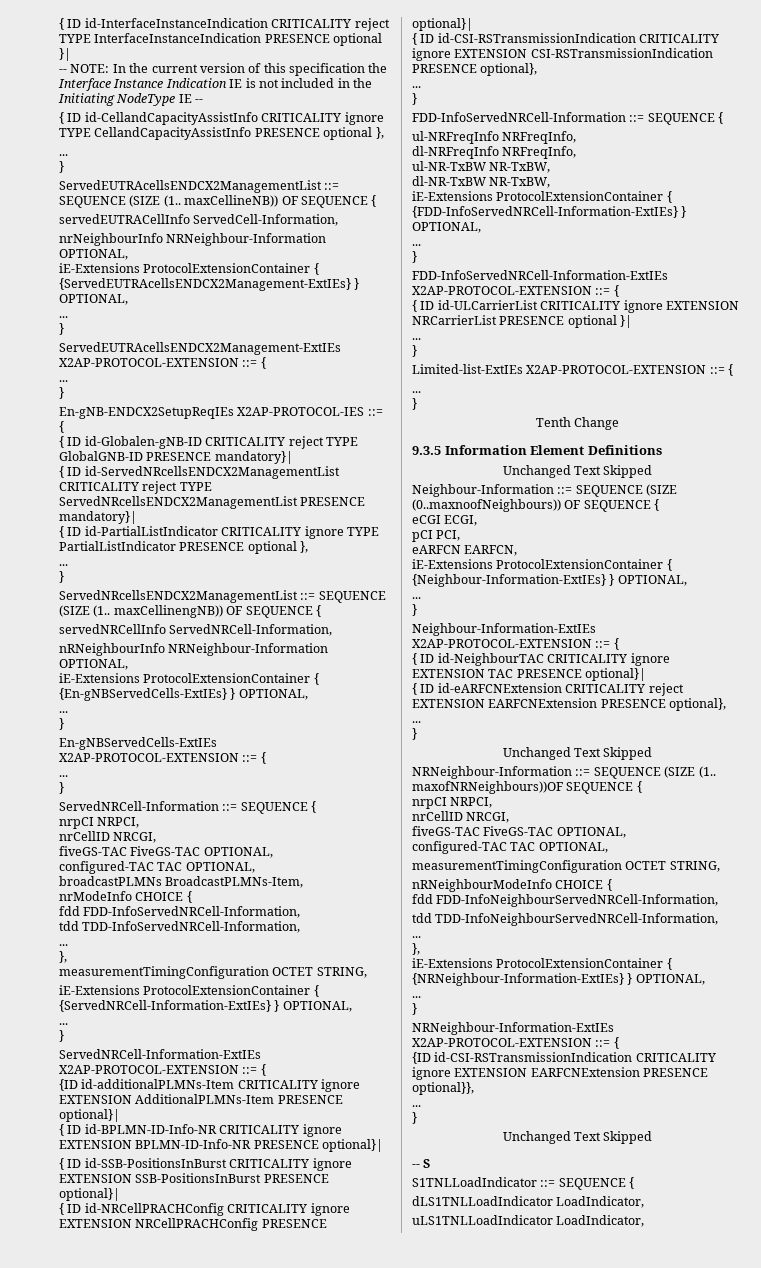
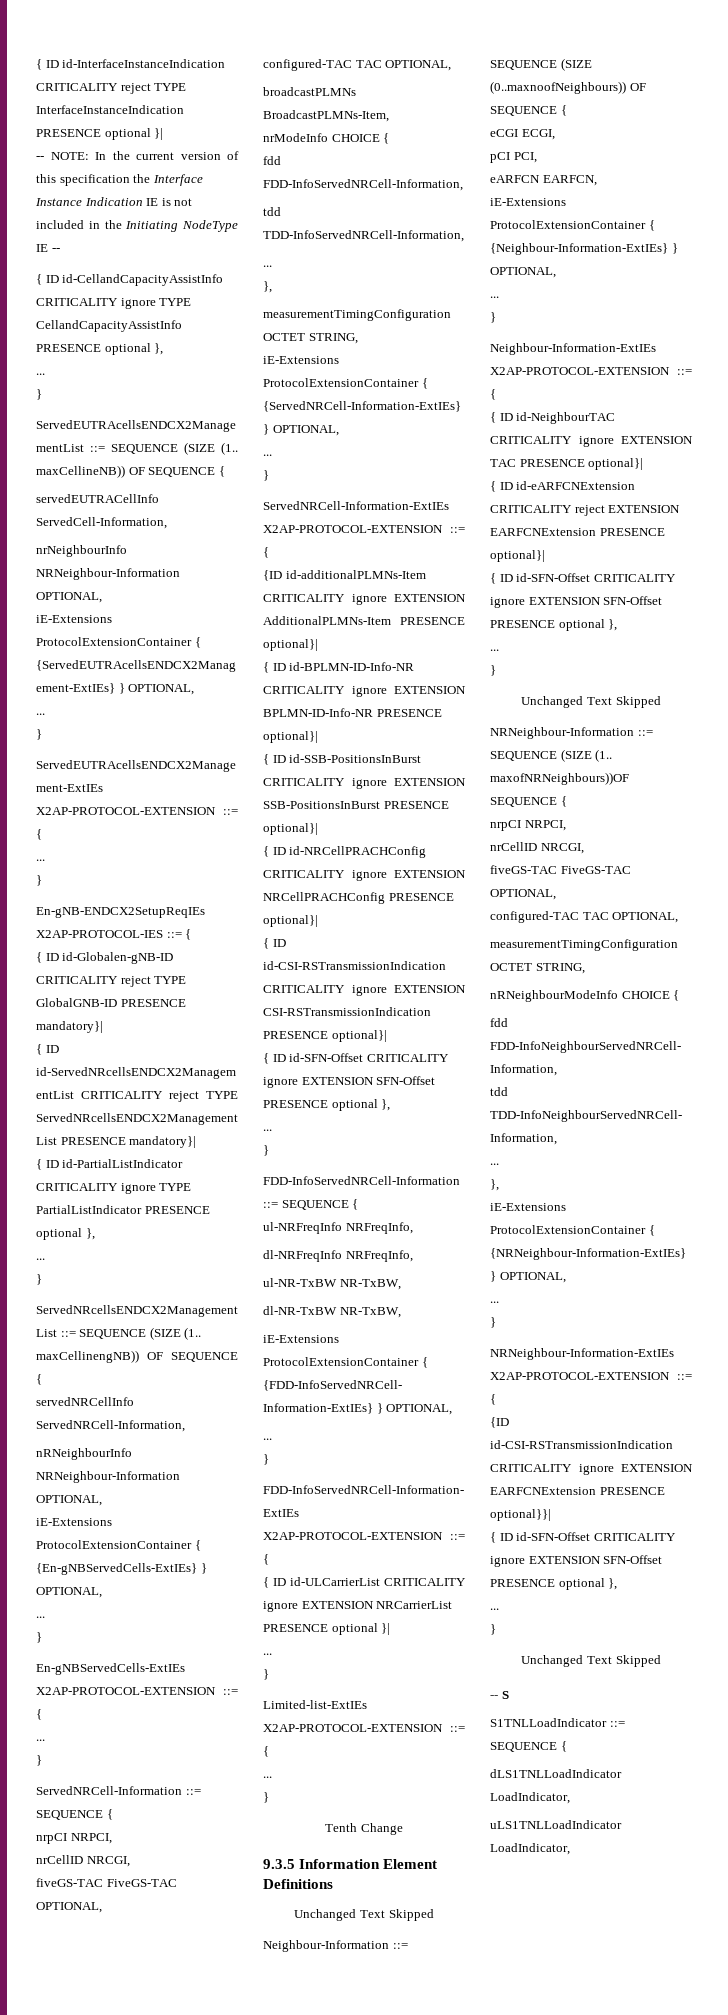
[480,63,538,76] optional}, -> [331,1030,387,1042] [263,1053,449,1064] [263,1076,436,1088] [263,1099,391,1111] optional}| // { ID id-SFN-Offset CRITICALITY ignore EXTENSION SFN-Offset PRESENCE optional },
[669,698,727,711] optional}, -> [490,550,545,562] [490,573,676,584] [490,596,663,608] [490,619,618,631] optional}| // { ID id-SFN-Offset CRITICALITY ignore EXTENSION SFN-Offset PRESENCE optional },
[412,1082,474,1095] optional}}, -> [490,1509,551,1521] [490,1532,676,1543] [490,1555,663,1567] [490,1578,618,1590] optional}}| // { ID id-SFN-Offset CRITICALITY ignore EXTENSION SFN-Offset PRESENCE optional },

